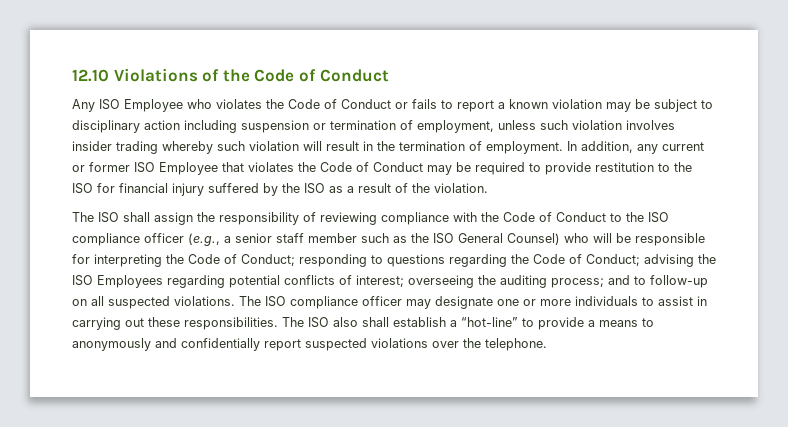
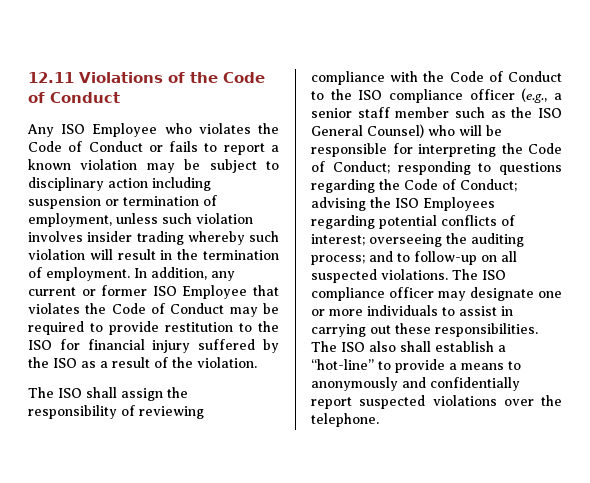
[72,69,109,82] 12.10 -> [28,72,74,83] 12.11

